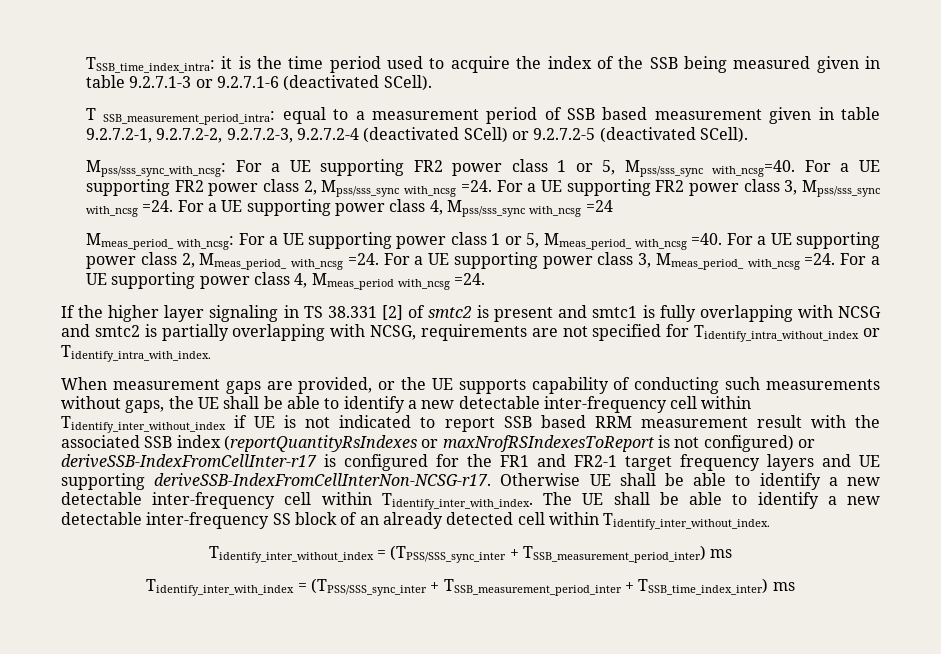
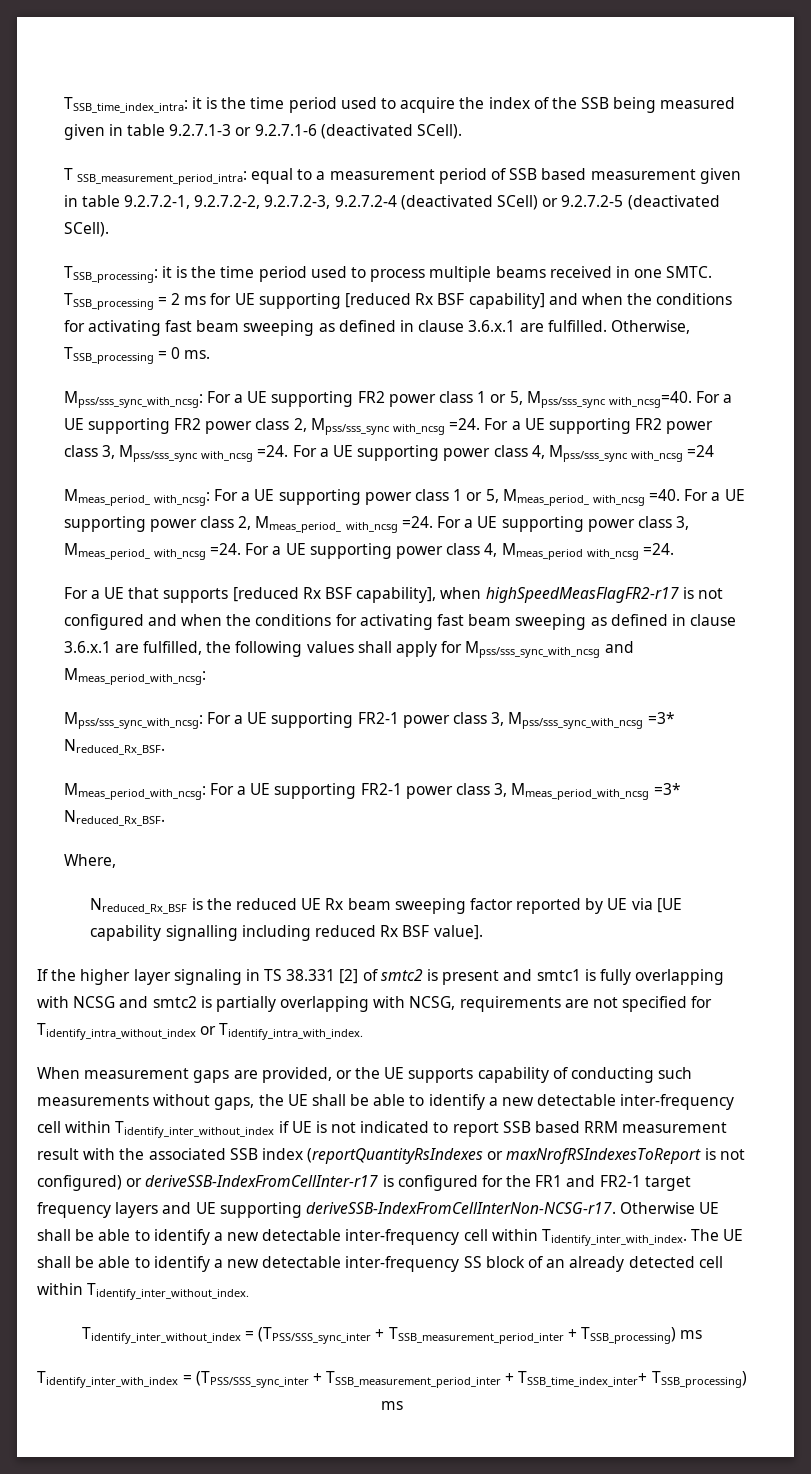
(748, 135) none -> [63,266,713,283] [63,293,733,310] [63,320,690,336] [63,347,211,364] // TSSB_processing: it is the time period used to process multiple beams received in one SMTC. TSSB_processing = 2 ms for UE supporting [reduced Rx BSF capability] and when the conditions for activating fast beam sweeping as defined in clause 3.6.x.1 are fulfilled. Otherwise, TSSB_processing = 0 ms.
(486, 279) none -> [63,587,723,603] [63,614,737,630] [63,641,634,658] [63,668,206,685] [63,712,675,729] [63,739,165,755] [63,783,681,800] [63,810,165,826] [63,854,116,868] [90,898,682,914] [90,925,483,941] // For a UE that supports [reduced Rx BSF capability], when highSpeedMeasFlagFR2-r17 is not configured and when the conditions for activating fast beam sweeping as defined in clause 3.6.x.1 are fulfilled, the following values shall apply for Mpss/sss_sync_with_ncsg and Mmeas_period_with_ncsg: // Mpss/sss_sync_with_ncsg: For a UE supporting FR2-1 power class 3, Mpss/sss_sync_with_ncsg =3* Nreduced_Rx_BSF. // Mmeas_period_with_ncsg: For a UE supporting FR2-1 power class 3, Mmeas_period_with_ncsg =3* Nreduced_Rx_BSF. // Where, // Nreduced_Rx_BSF is the reduced UE Rx beam sweeping factor reported by UE via [UE capability signalling including reduced Rx BSF value].
[522,545,706,563] TSSB_measurement_period_inter) -> [388,1327,676,1344] TSSB_measurement_period_inter + TSSB_processing)
[638,578,769,595] TSSB_time_index_inter) -> [518,1371,747,1388] TSSB_time_index_inter+ TSSB_processing)

